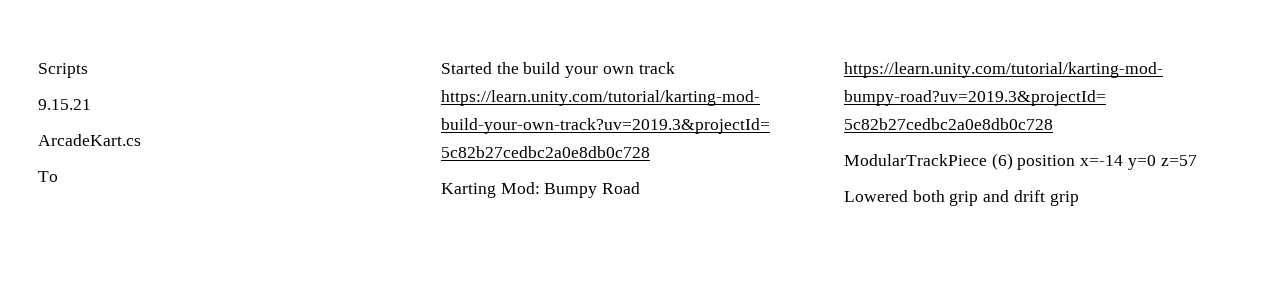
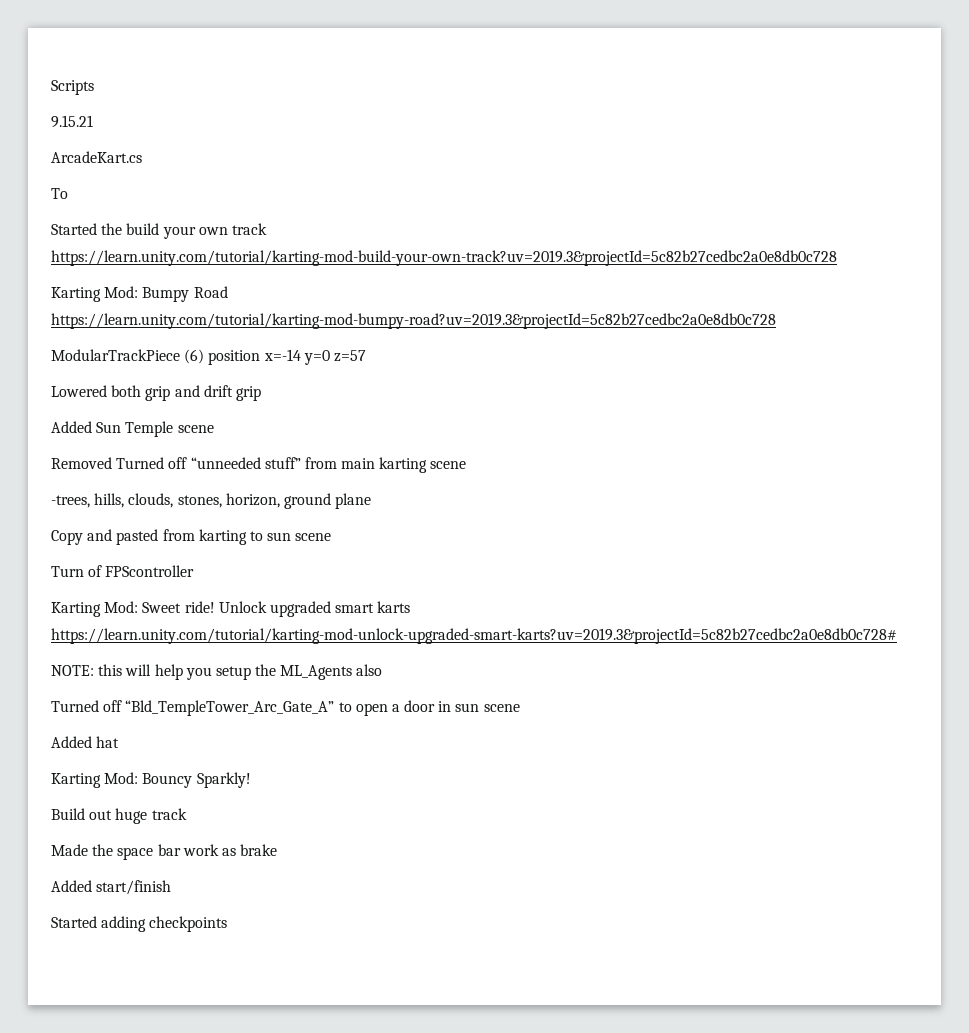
(1079, 198) none -> [51,421,214,437] [51,457,467,473] [51,493,372,509] [51,529,332,545] [51,565,195,577] [51,601,411,617] [51,628,897,644] [51,664,383,680] [51,700,520,716] [51,736,120,748] [51,772,251,788] [51,808,187,824] [51,844,278,860] [51,880,172,895] [51,916,228,932] // Added Sun Temple scene // Removed Turned off “unneeded stuff” from main karting scene // -trees, hills, clouds, stones, horizon, ground plane // Copy and pasted from karting to sun scene // Turn of FPScontroller // Karting Mod: Sweet ride! Unlock upgraded smart karts https://learn.unity.com/tutorial/karting-mod-unlock-upgraded-smart-karts?uv=2019.3&projectId=5c82b27cedbc2a0e8db0c728# // NOTE: this will help you setup the ML_Agents also // Turned off “Bld_TempleTower_Arc_Gate_A” to open a door in sun scene // Added hat // Karting Mod: Bouncy Sparkly! // Build out huge track // Made the space bar work as brake // Added start/finish // Started adding checkpoints

